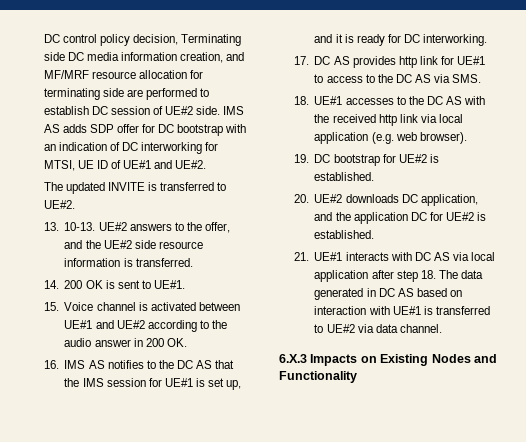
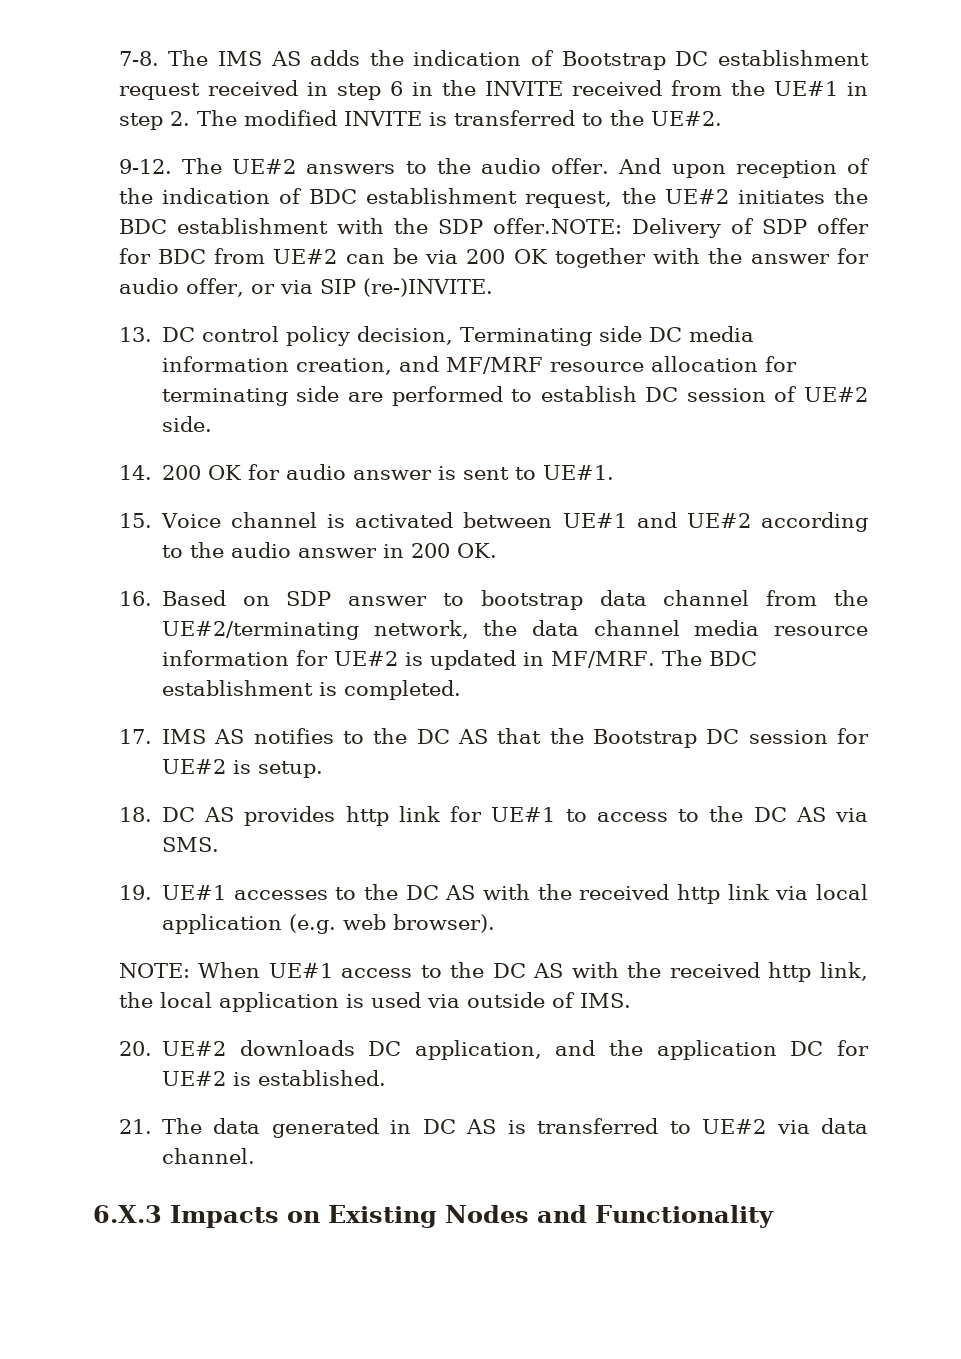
(43, 38) none -> [118,50,869,70] [118,80,868,100] [118,110,722,130] [118,158,870,178] [118,188,869,208] [118,218,869,238] [118,248,870,268] [118,278,493,297] [118,327,152,342] 7-8. The IMS AS adds the indication of Bootstrap DC establishment request received in step 6 in the INVITE received from the UE#1 in step 2. The modified INVITE is transferred to the UE#2. // 9-12. The UE#2 answers to the audio offer. And upon reception of the indication of BDC establishment request, the UE#2 initiates the BDC establishment with the SDP offer.NOTE: Delivery of SDP offer for BDC from UE#2 can be via 200 OK together with the answer for audio offer, or via SIP (re-)INVITE. // 13.
[223,106,245,115] [43,124,247,136] [43,142,219,154] [43,160,207,171] [43,182,227,194] [43,200,75,209] [43,222,231,233] [64,240,203,249] [64,258,193,267] IMS AS adds SDP offer for DC bootstrap with an indication of DC interworking for MTSI, UE ID of UE#1 and UE#2. // The updated INVITE is transferred to UE#2. // 13. 10-13. UE#2 answers to the offer, and the UE#2 side resource information is transferred. -> (212, 424) none
(103, 284) none -> [247,464,432,480] for audio answer
(59, 364) none -> [161,590,869,610] [161,620,868,640] [161,650,757,670] [161,680,461,700] [118,729,152,744] Based on SDP answer to bootstrap data channel from the UE#2/terminating network, the data channel media resource information for UE#2 is updated in MF/MRF. The BDC establishment is completed. // 17.
[82,378,242,390] [314,34,488,46] [293,56,309,65] IMS session for UE#1 is set up, and it is ready for DC interworking. // 17. -> [592,728,869,748] [161,759,323,778] [118,807,152,822] Bootstrap DC session for UE#2 is setup. // 18.
[293,96,309,105] 18. -> [118,885,152,900] 19.
[293,154,439,166] [314,172,375,181] 19. DC bootstrap for UE#2 is established. -> [118,962,868,982] [118,992,631,1012] NOTE: When UE#1 access to the DC AS with the received http link, the local application is used via outside of IMS.
[314,252,496,261] [314,270,436,282] UE#1 interacts with DC AS via local application after step 18. -> (152, 1126) none
[416,288,463,297] [314,306,421,315] based on interaction with UE#1 -> (497, 1126) none

